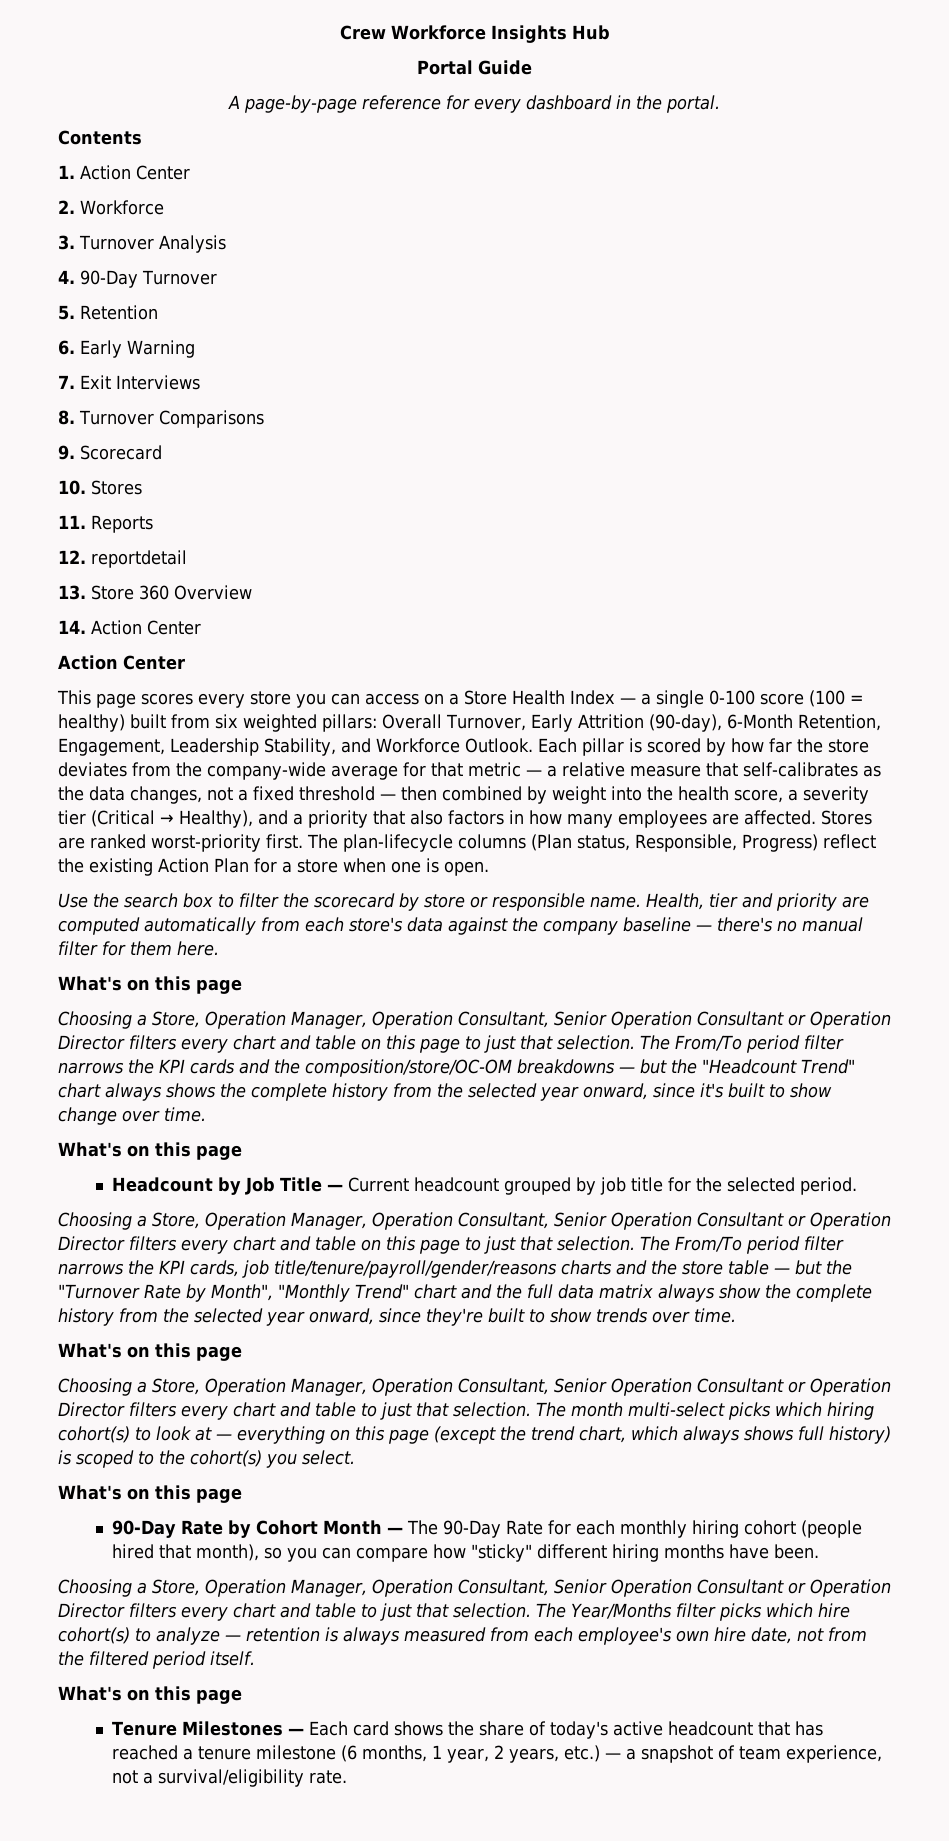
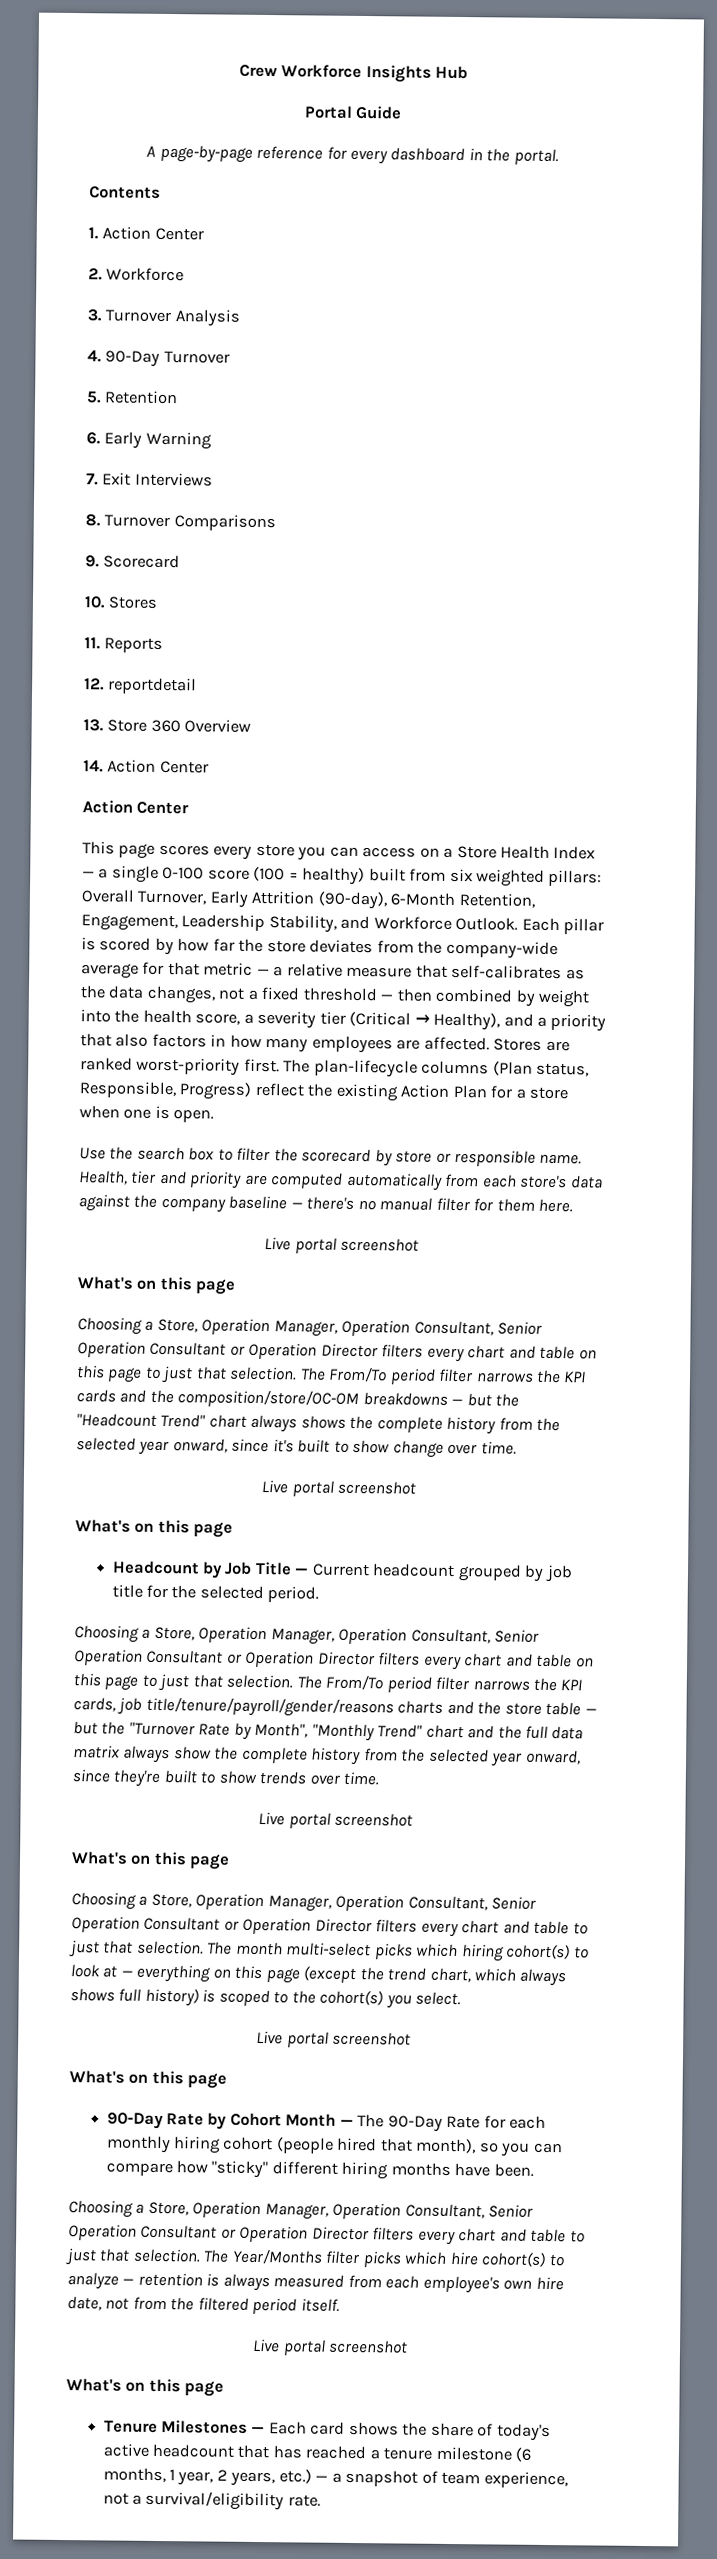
(219, 948) none -> [264,1237,419,1254] // Live portal screenshot
(206, 1114) none -> [261,1480,416,1497] // Live portal screenshot
(736, 1315) none -> [258,1811,413,1829] // Live portal screenshot
(355, 1457) none -> [256,2030,411,2048] // Live portal screenshot
(255, 1658) none -> [252,2338,408,2356] // Live portal screenshot

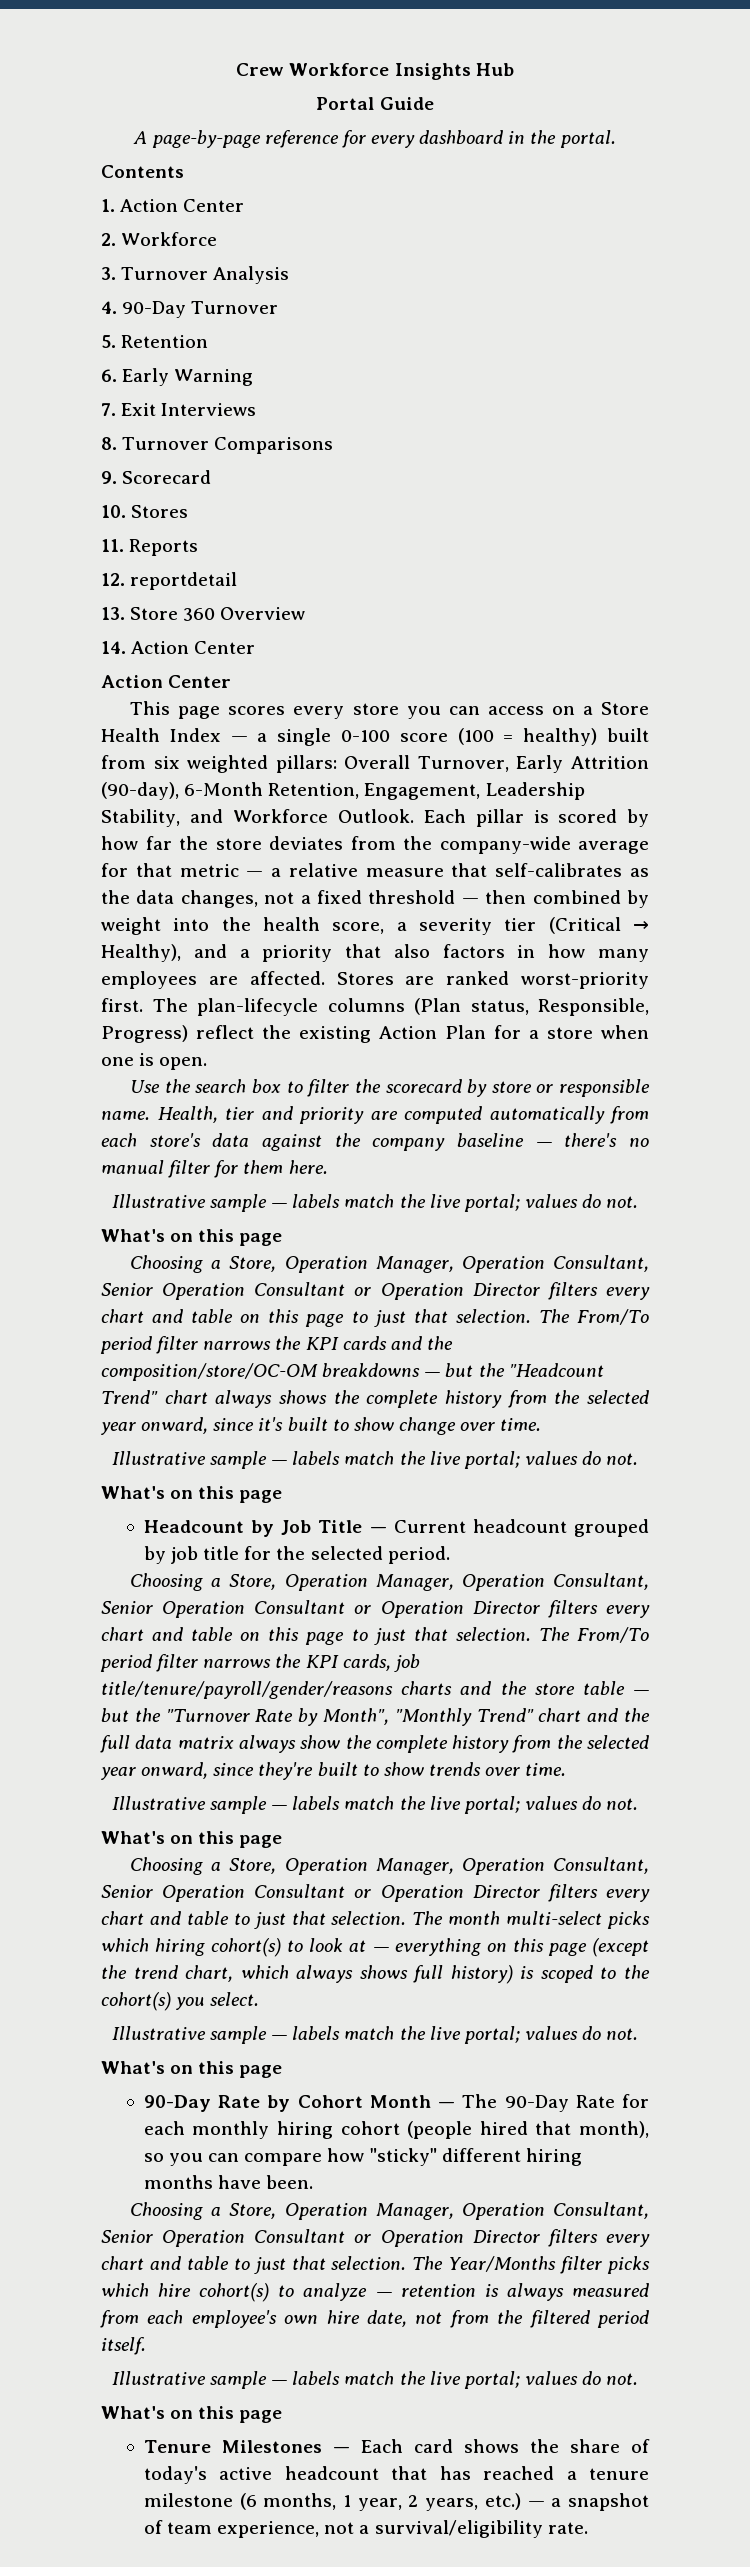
[264,1237,419,1254] Live portal screenshot -> [111,1194,639,1212] Illustrative sample — labels match the live portal; values do not.
[261,1480,416,1497] Live portal screenshot -> [111,1451,639,1469] Illustrative sample — labels match the live portal; values do not.
[258,1811,413,1829] Live portal screenshot -> [111,1796,639,1814] Illustrative sample — labels match the live portal; values do not.
[256,2030,411,2048] Live portal screenshot -> [111,2026,639,2044] Illustrative sample — labels match the live portal; values do not.
[252,2338,408,2356] Live portal screenshot -> [111,2371,639,2389] Illustrative sample — labels match the live portal; values do not.

